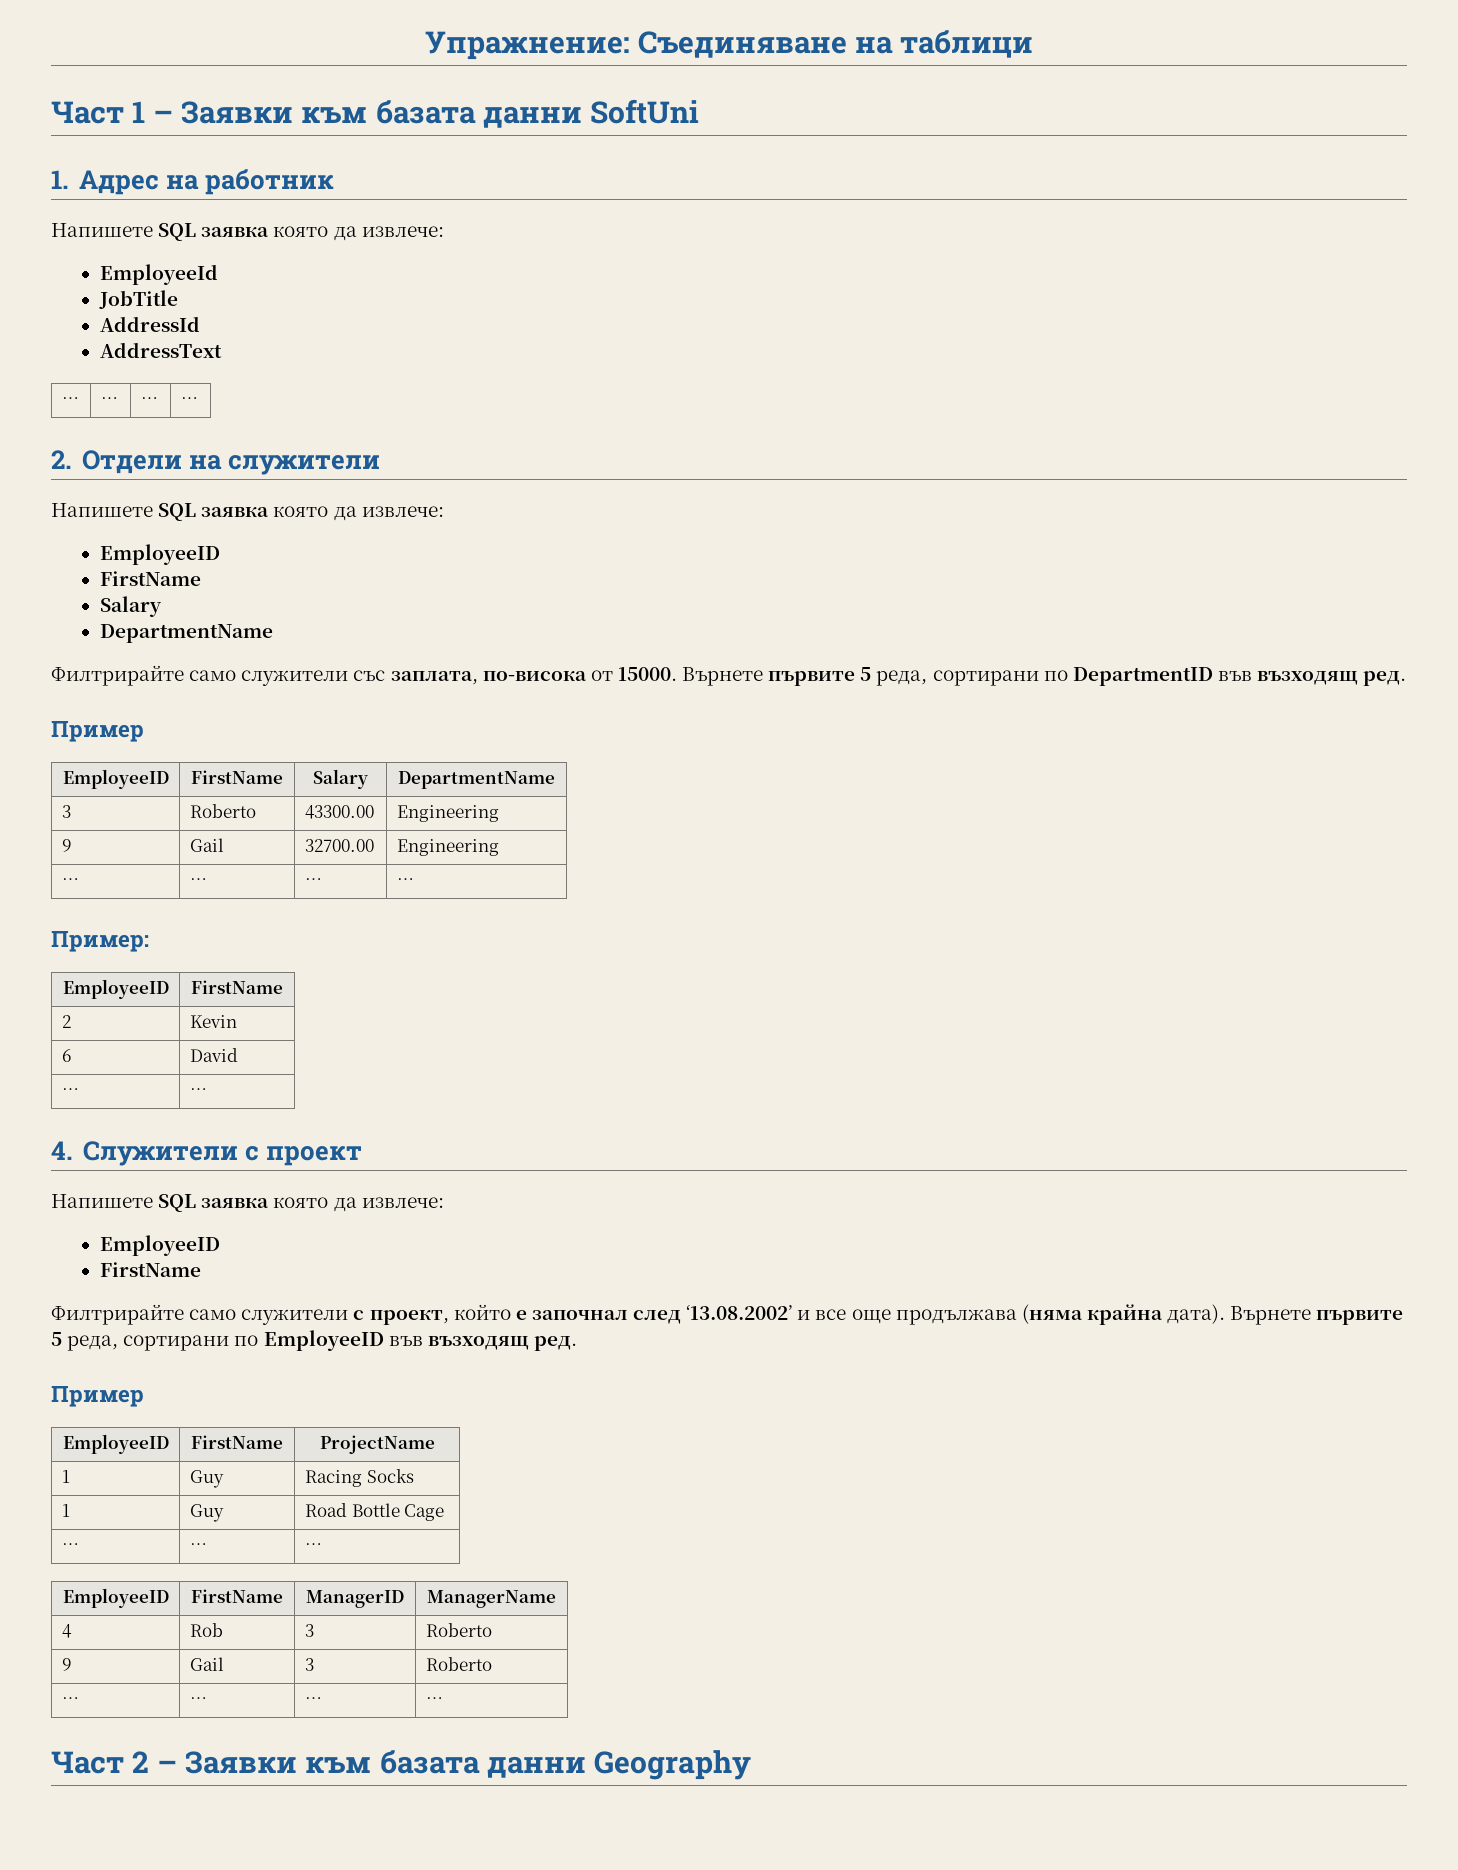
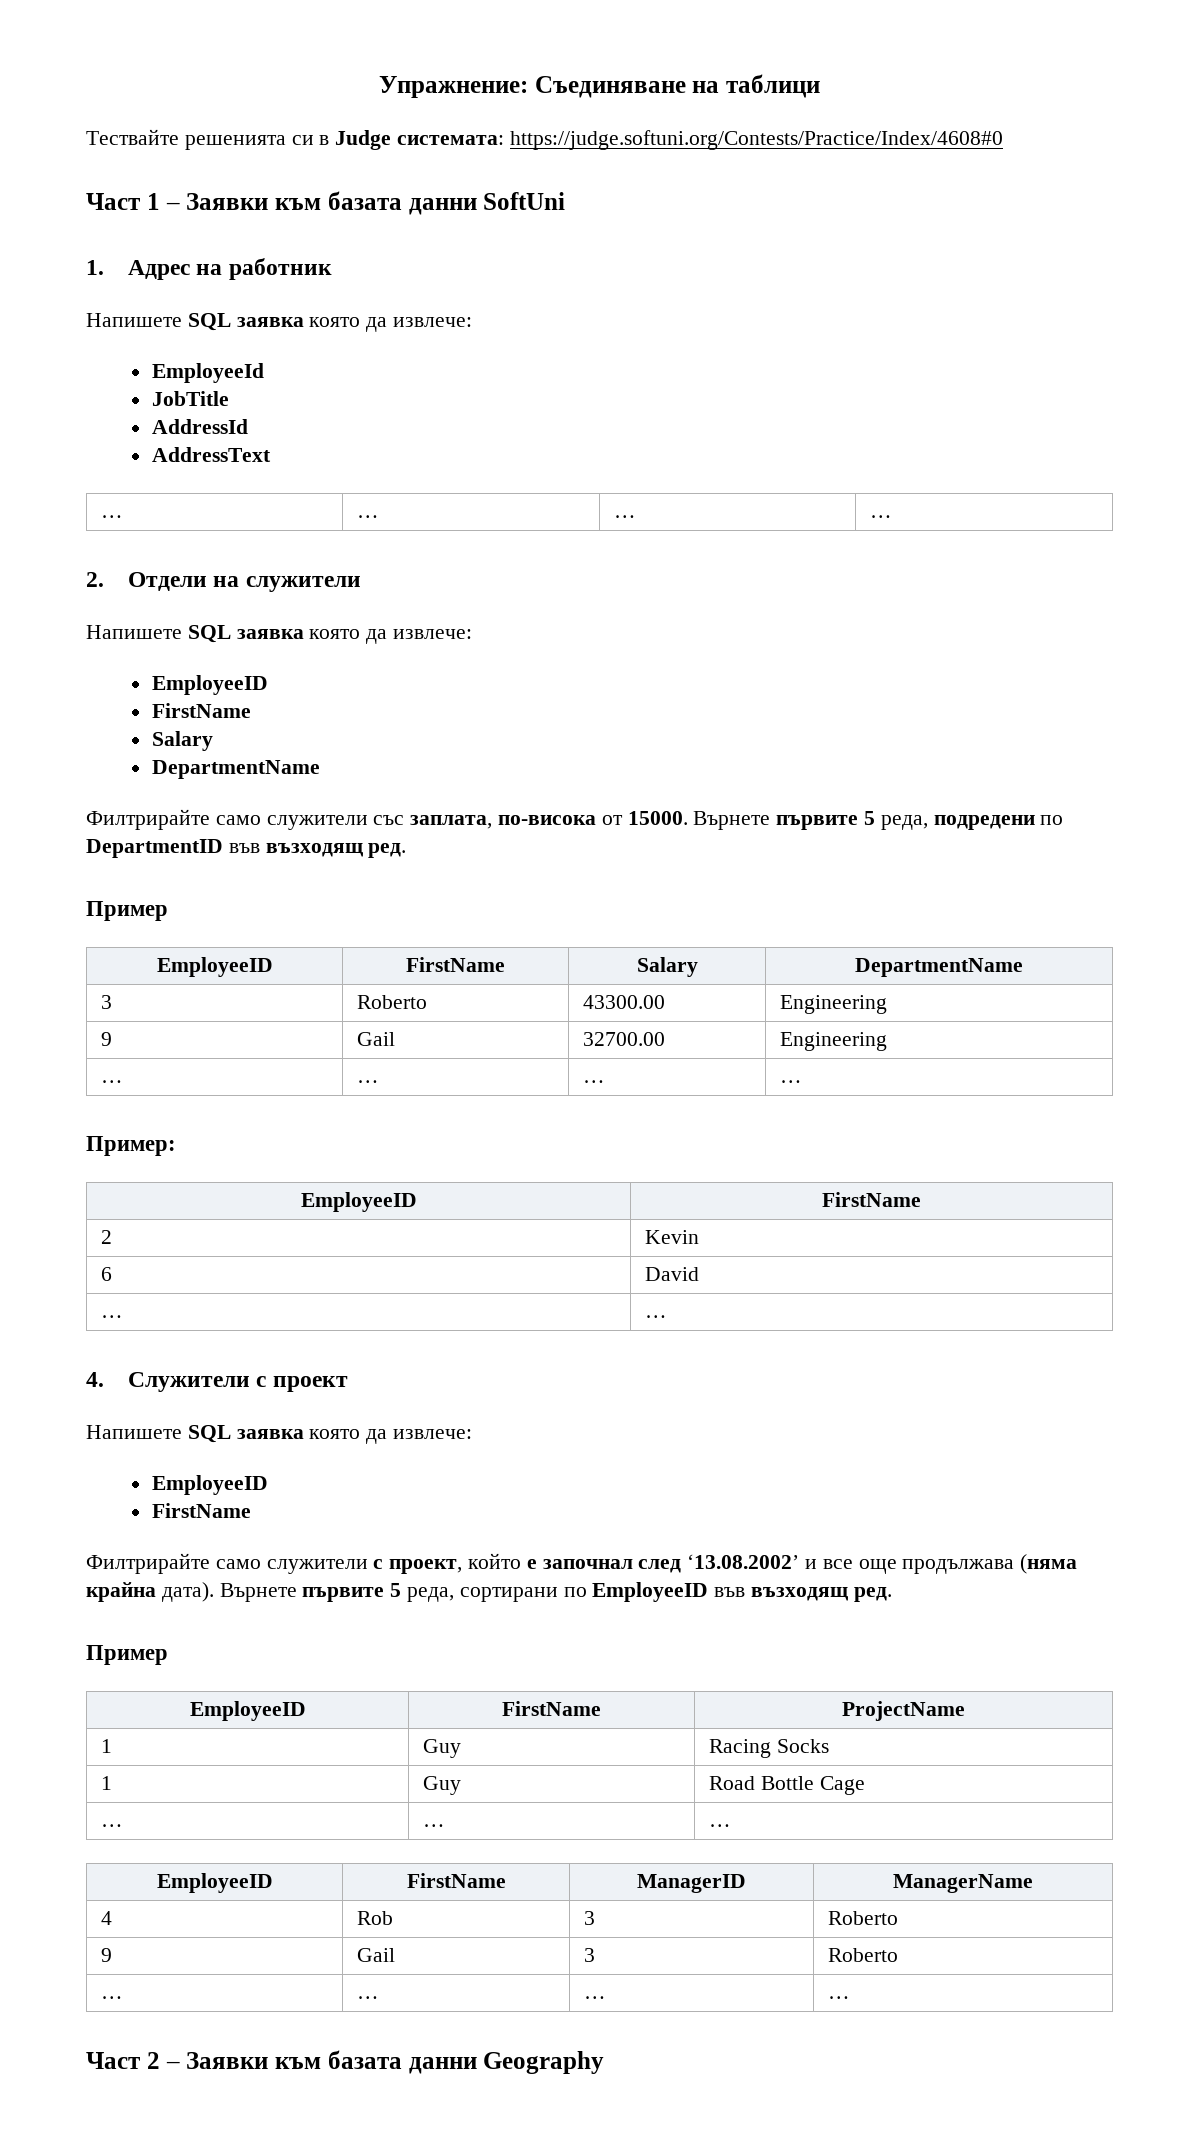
(1034, 44) none -> [86,129,1003,150] // Тествайте решенията си в Judge системата: https://judge.softuni.org/Contests/Practice/Index/4608#0
[932,670,1039,686] сортирани -> [933,815,1035,830] подредени

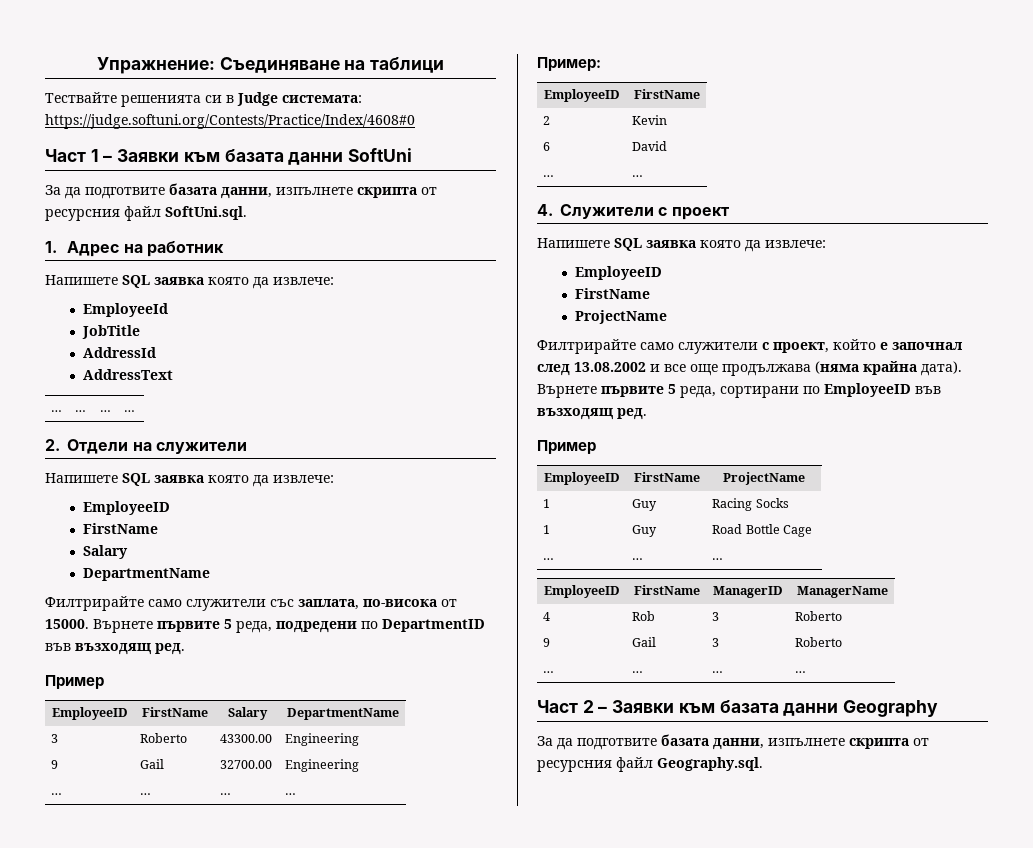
(566, 201) none -> [45,183,437,199] [45,206,247,221] // За да подготвите базата данни, изпълнете скрипта от ресурсния файл SoftUni.sql.
(251, 1510) none -> [574,310,667,324] // ProjectName
[687,1554,800,1569] ‘13.08.2002’ -> [574,362,646,372] 13.08.2002
(605, 2062) none -> [537,734,929,750] [537,757,763,772] // За да подготвите базата данни, изпълнете скрипта от ресурсния файл Geography.sql.

